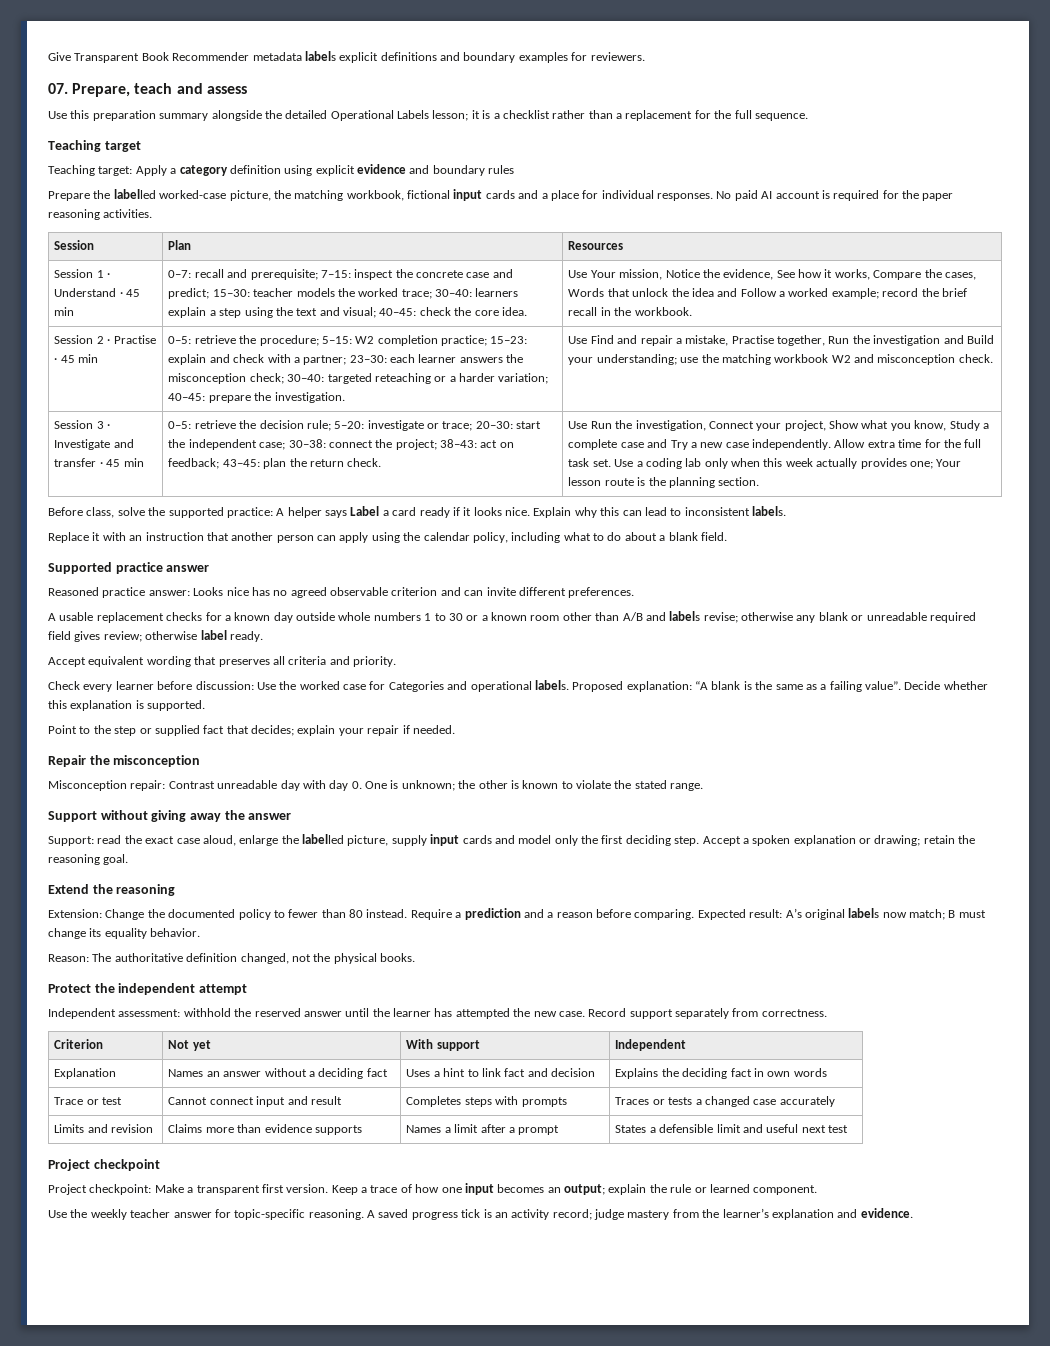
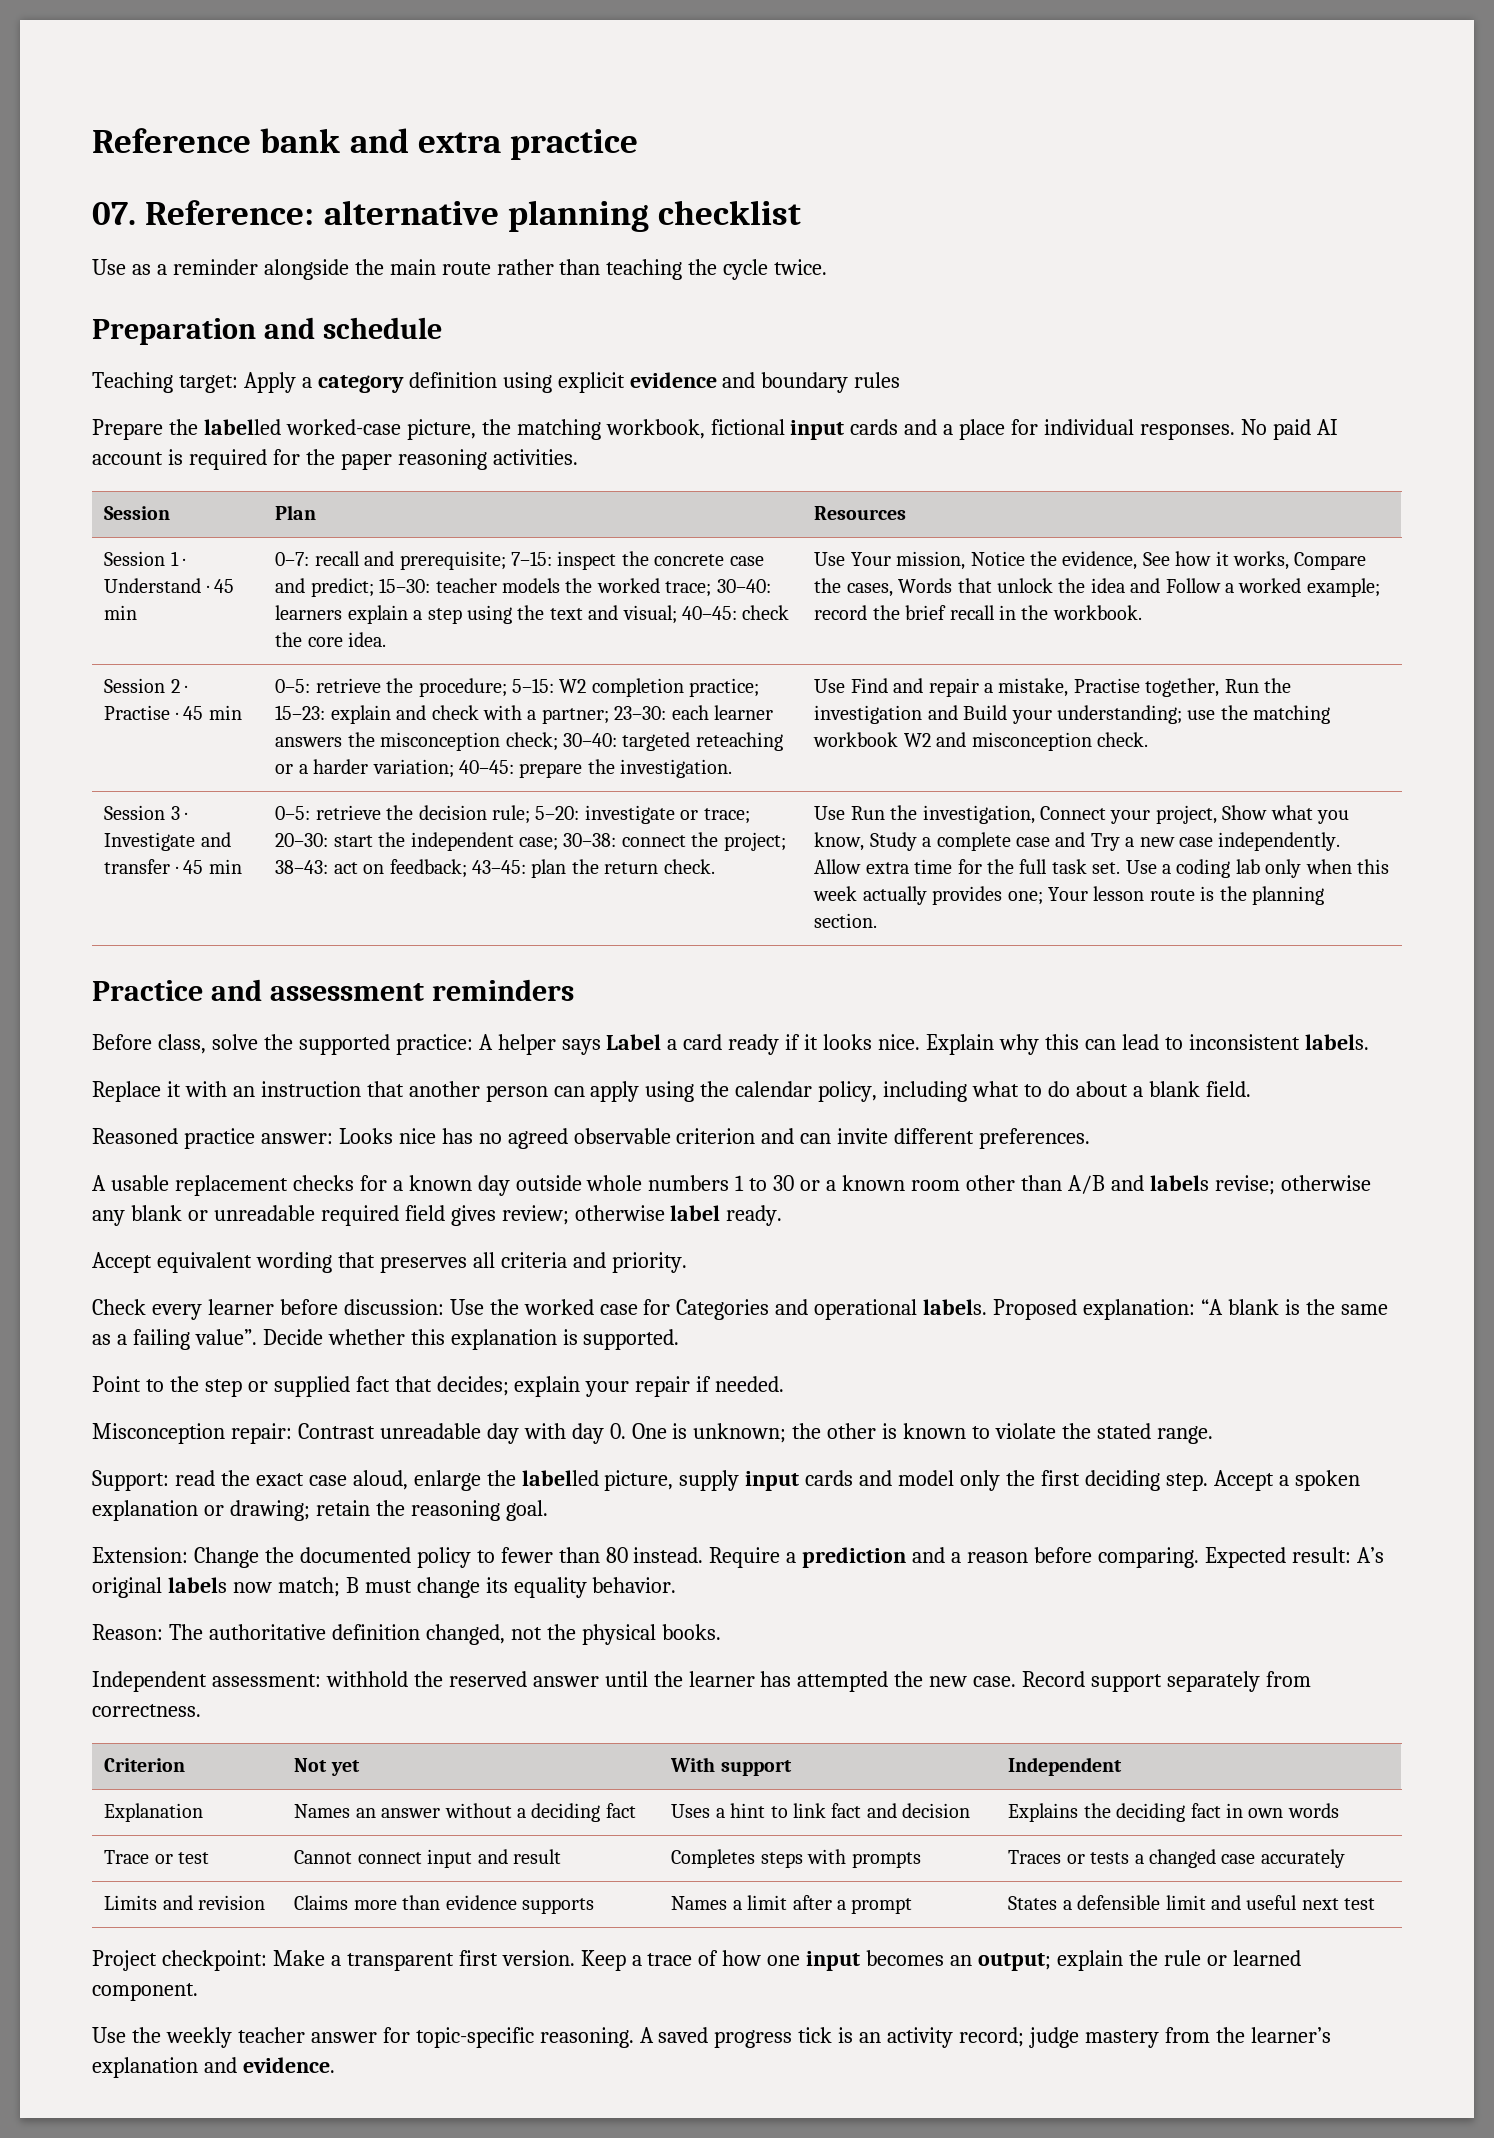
[48,51,645,63] [48,83,247,97] [48,110,808,121] [48,140,141,152] Give Transparent Book Recommender metadata labels explicit definitions and boundary examples for reviewers. // 07. Prepare, teach and assess // Use this preparation summary alongside the detailed Operational Labels lesson; it is a checklist rather than a replacement for the full sequence. // Teaching target -> [92,128,639,160] [92,200,802,232] [92,259,828,280] [92,317,442,345] Reference bank and extra practice // 07. Reference: alternative planning checklist // Use as a reminder alongside the main route rather than teaching the cycle twice. // Preparation and schedule
(760, 481) none -> [92,979,574,1001] // Practice and assessment reminders
[48,562,210,574] // Supported practice answer -> (1251, 1089) none
[48,755,201,767] // Repair the misconception -> (785, 1384) none
[48,810,292,822] // Support without giving away the answer -> (1213, 1435) none
[48,884,176,896] // Extend the reasoning -> (548, 1510) none
[48,983,247,995] // Protect the independent attempt -> (721, 1632) none
[48,1159,160,1171] // Project checkpoint -> (1376, 1904) none

